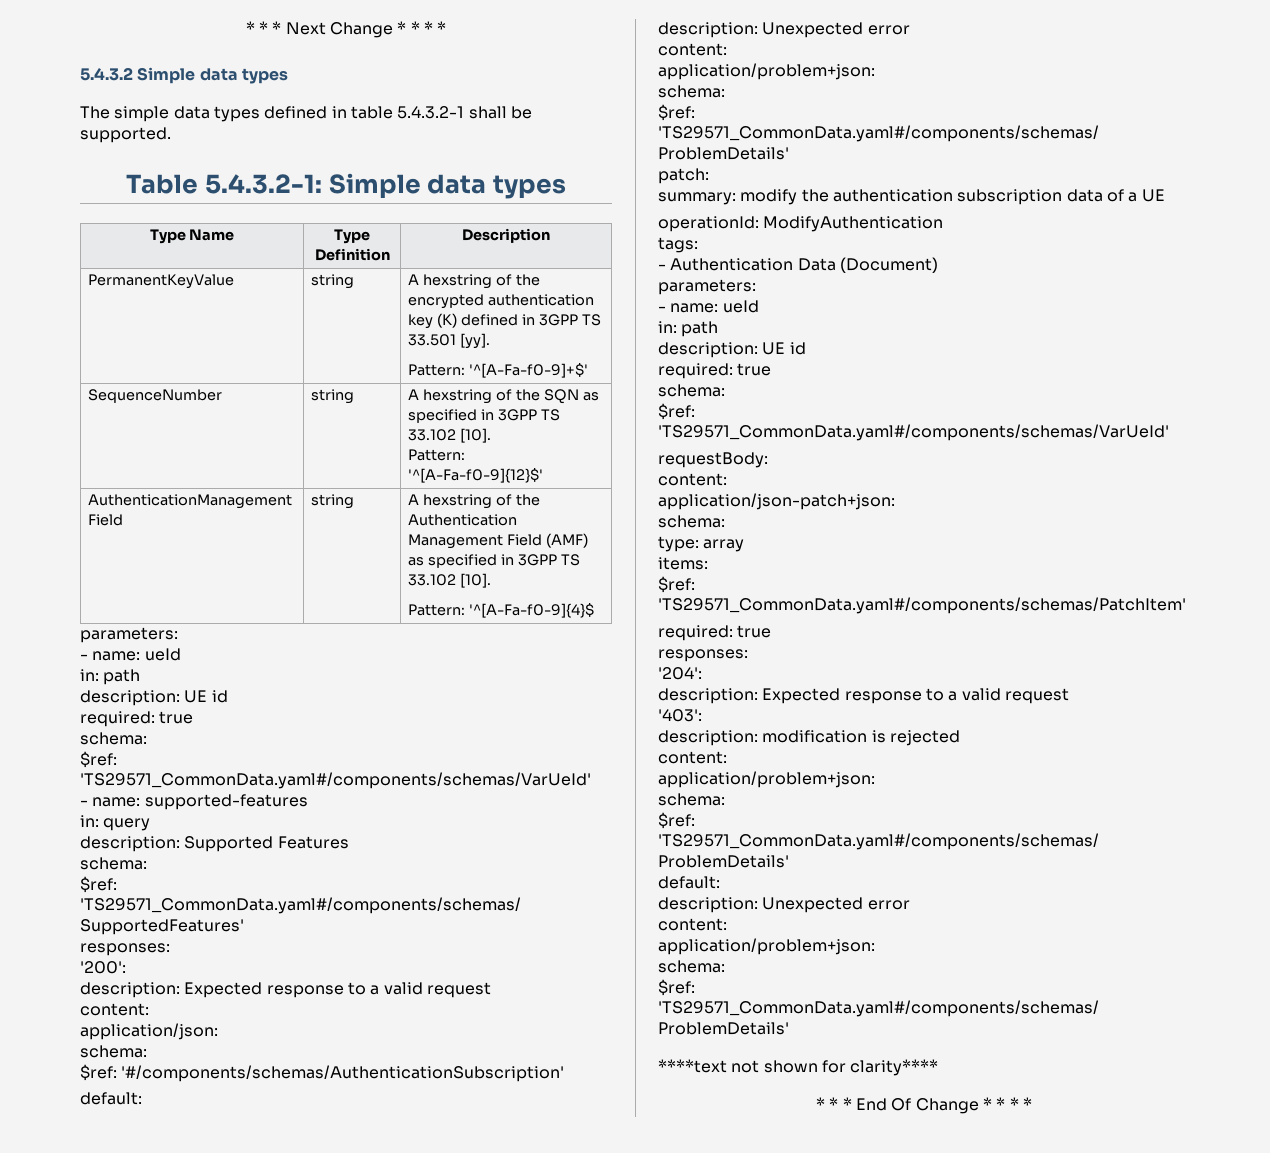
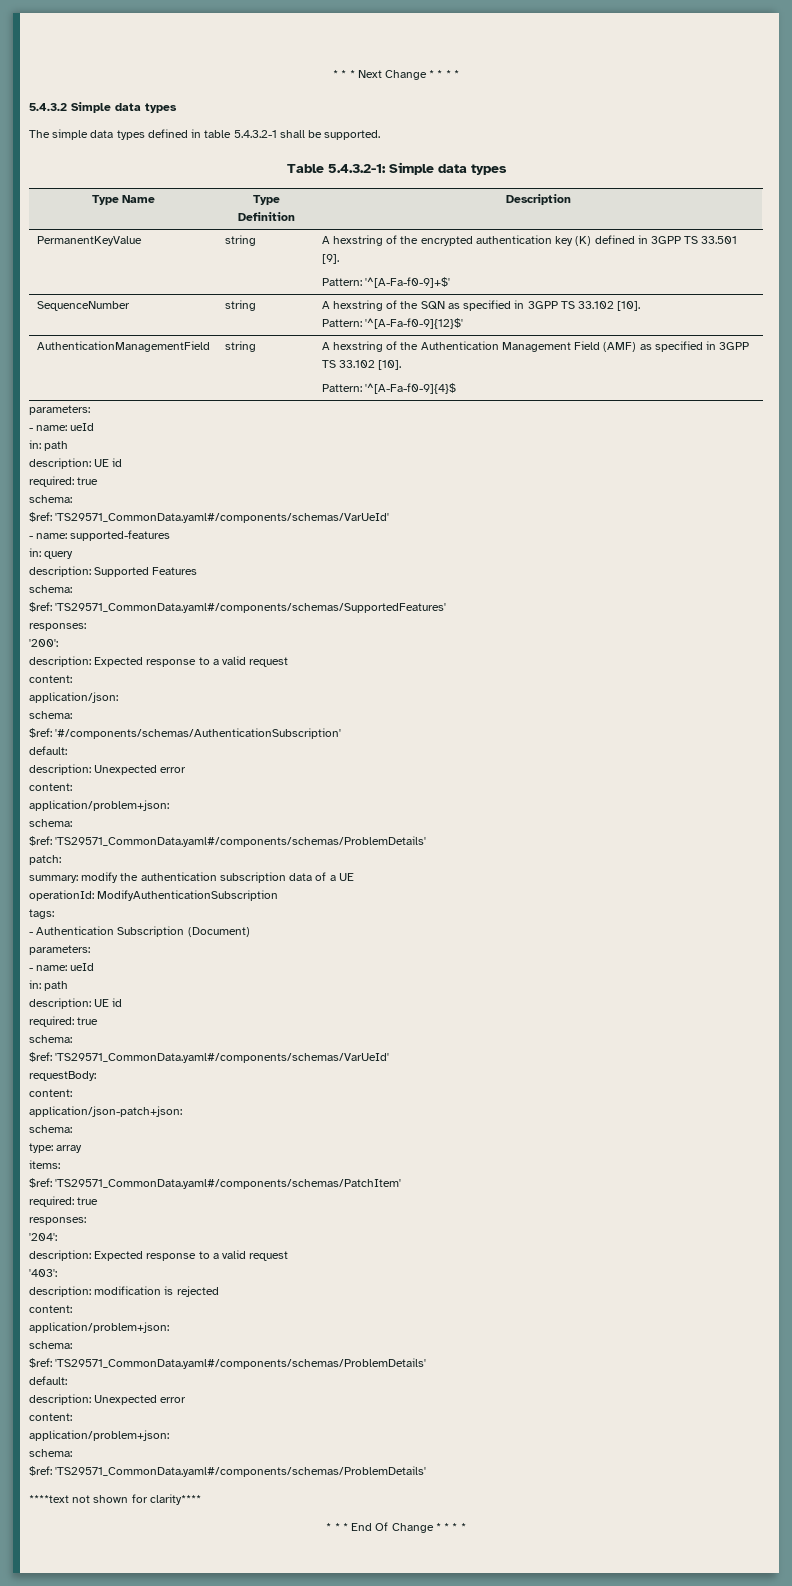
[459,333,490,349] [yy]. -> [321,254,339,264] [9].
[763,216,944,232] ModifyAuthentication -> [97,890,279,901] ModifyAuthenticationSubscription
[797,258,836,271] Data -> [117,926,185,937] Subscription

